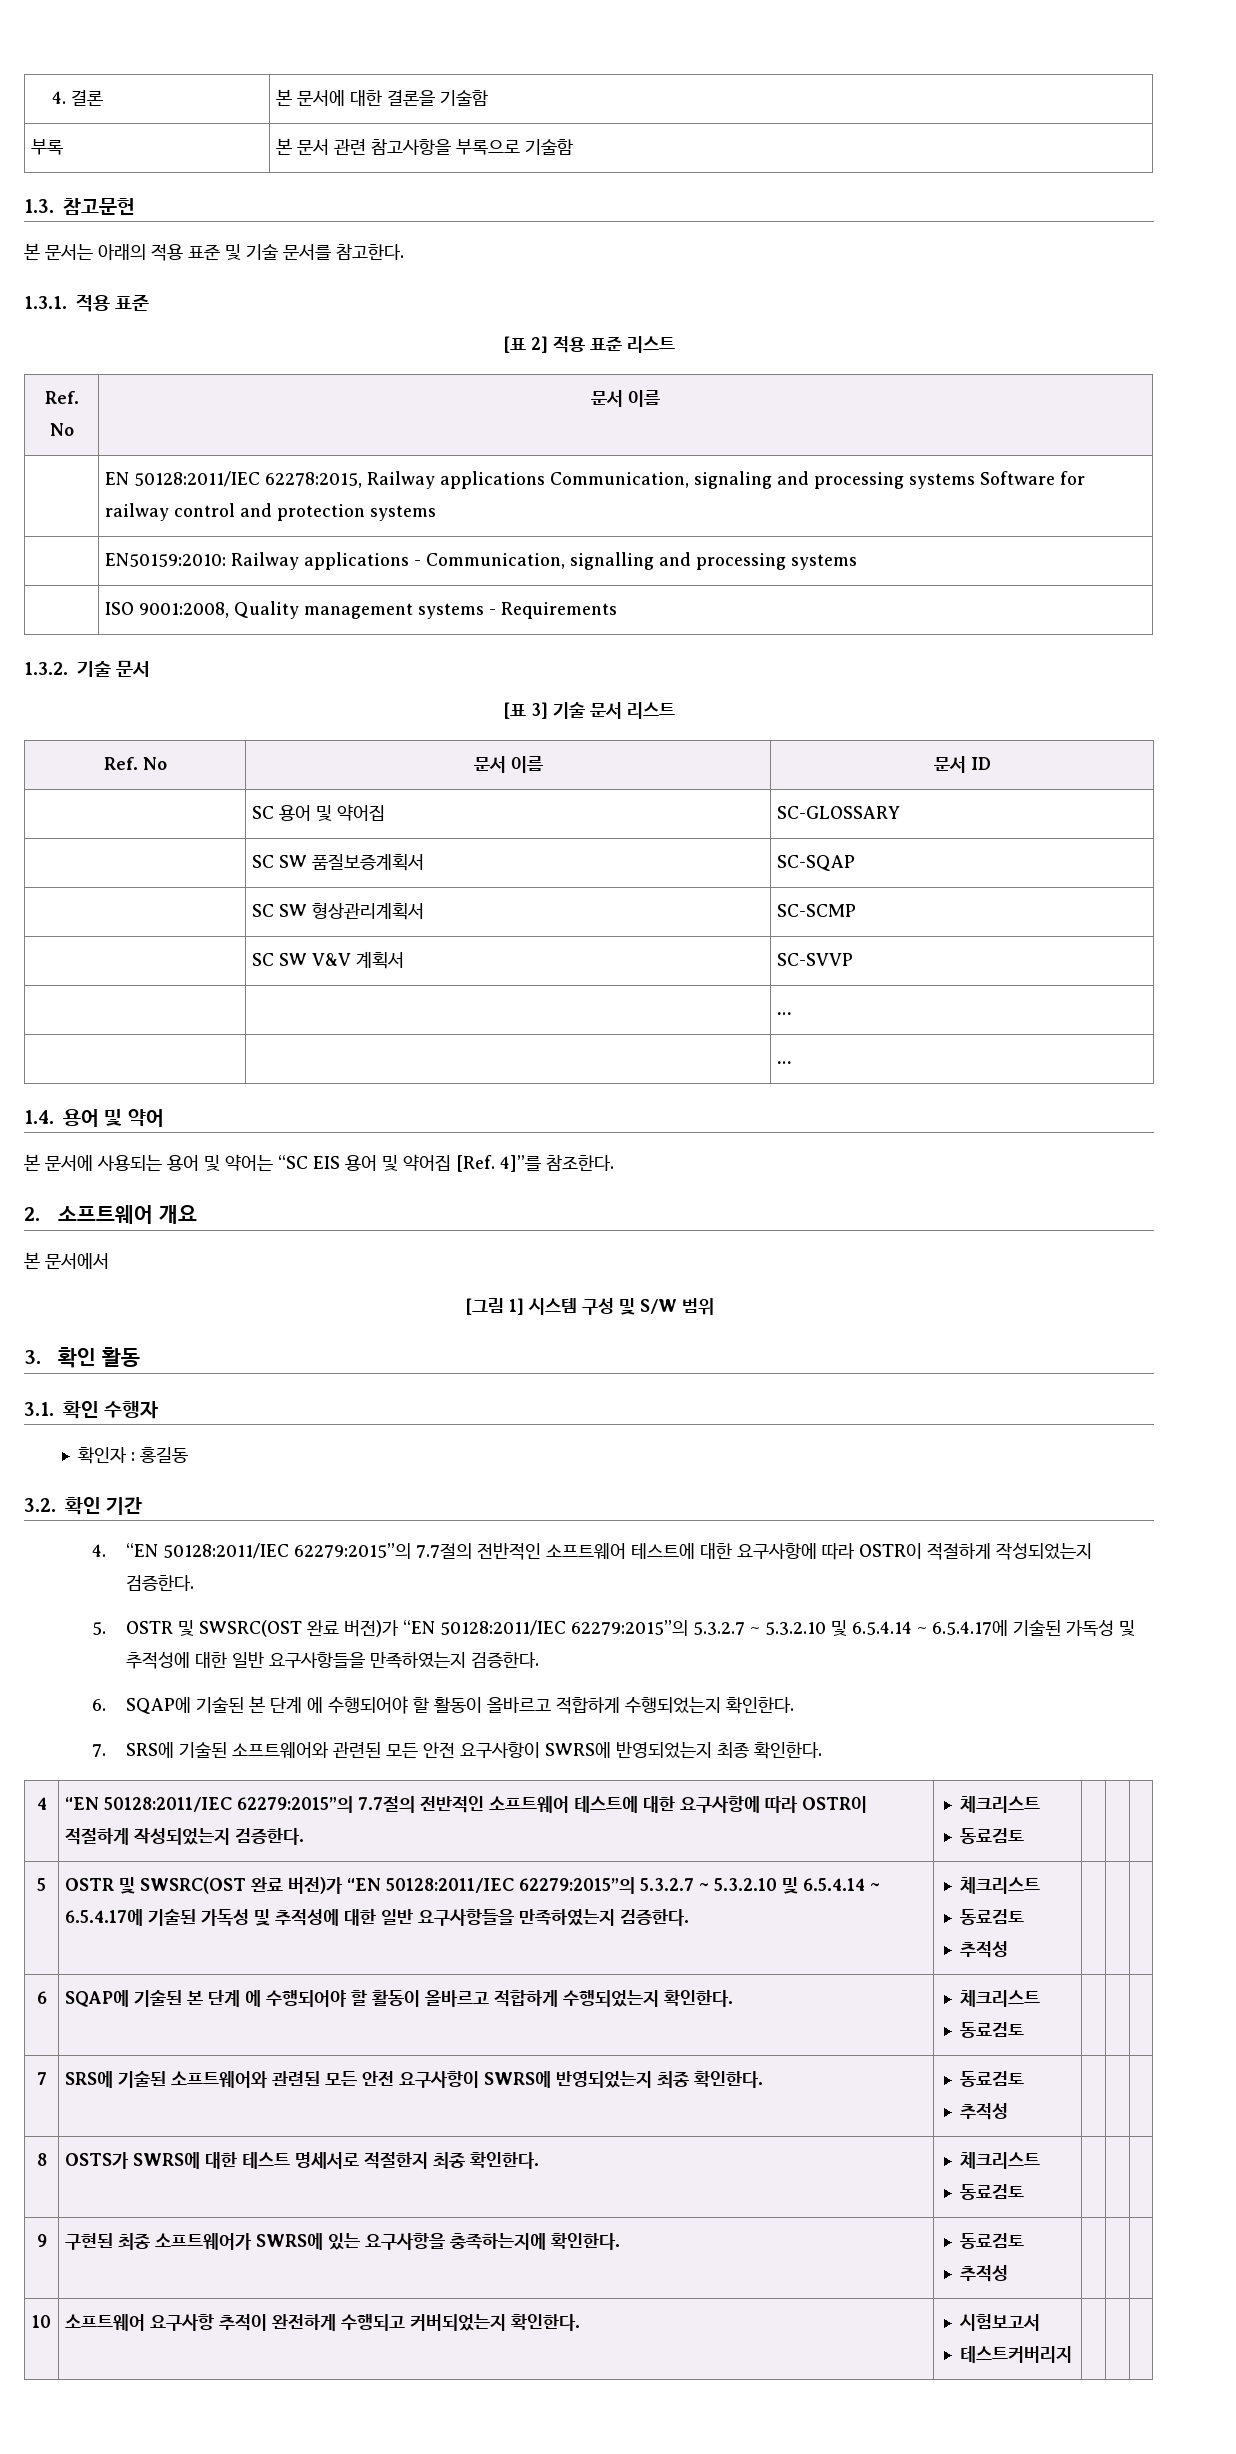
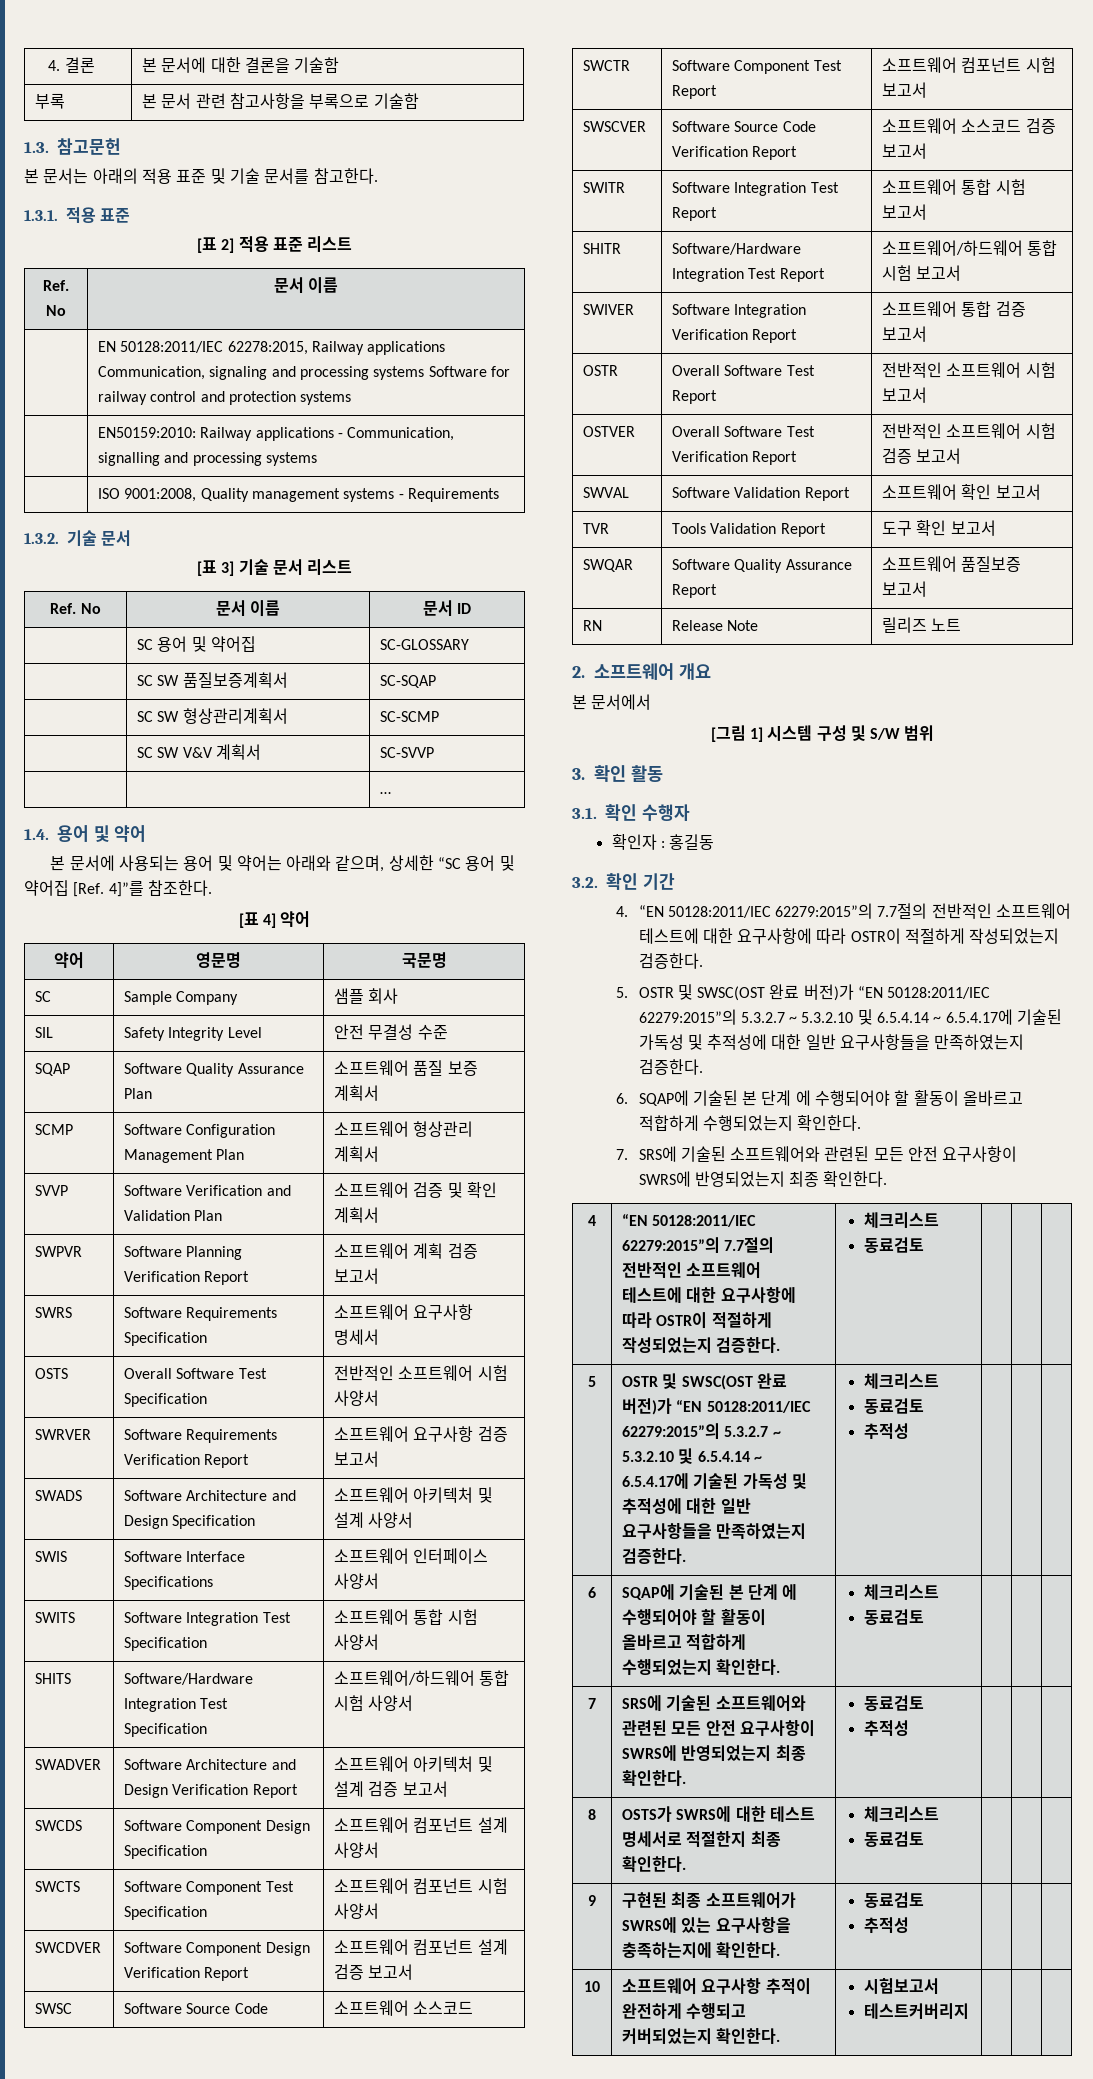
[777,1061,793,1064] // | | … -> (392, 793) none
[278,1155,340,1169] “SC EIS -> [286,855,462,872] 아래와 같으며, 상세한 “SC
(614, 1163) none -> [238,911,311,928] [54,952,84,969] [195,952,241,968] [401,952,447,968] [35,991,52,1002] [124,991,239,1005] [334,988,399,1004] [35,1027,54,1038] [124,1027,262,1041] [334,1024,448,1040] [35,1063,71,1076] [124,1063,304,1077] [124,1088,153,1099] [334,1060,478,1076] [334,1085,380,1101] [35,1124,74,1135] [124,1124,276,1138] [124,1149,245,1163] [334,1121,474,1137] [334,1146,380,1162] [35,1185,69,1196] [124,1185,291,1196] [124,1210,223,1221] [334,1182,498,1198] [334,1207,380,1223] [35,1246,83,1257] [124,1246,243,1260] [124,1271,250,1285] [334,1243,478,1259] [334,1268,380,1284] [35,1307,73,1318] [124,1307,278,1321] [124,1332,208,1346] [334,1304,474,1320] [334,1329,380,1345] [35,1368,69,1379] [124,1368,267,1379] [124,1393,208,1407] [334,1365,508,1381] [334,1390,380,1406] [35,1429,92,1440] [124,1429,278,1443] [124,1454,250,1468] [334,1426,508,1442] [334,1451,380,1467] [35,1490,83,1501] [124,1490,296,1501] [124,1515,256,1529] [334,1487,493,1503] [334,1512,414,1528] [35,1551,68,1562] [124,1551,246,1562] [124,1576,214,1590] [334,1548,489,1564] [334,1573,380,1589] [35,1612,76,1623] [124,1612,291,1626] [124,1637,208,1651] [334,1609,478,1625] [334,1634,380,1650] [35,1673,72,1684] [124,1673,254,1685] [124,1698,229,1712] [124,1723,208,1737] [334,1670,510,1686] [334,1695,414,1711] [35,1759,102,1770] [124,1759,296,1770] [124,1784,298,1798] [334,1756,493,1772] [334,1781,448,1797] [35,1820,83,1831] [124,1820,310,1834] [124,1845,208,1859] [334,1817,508,1833] [334,1842,380,1858] [35,1881,81,1892] [124,1881,294,1895] [124,1906,208,1920] [334,1878,508,1894] [334,1903,380,1919] [35,1942,102,1953] [124,1942,310,1956] [124,1967,250,1981] [334,1939,508,1955] [334,1964,414,1980] [35,2003,73,2014] [124,2003,268,2014] [334,2000,474,2016] [583,60,631,71] [672,60,842,74] [672,85,718,99] [882,57,1056,73] [882,82,928,98] [583,121,647,132] [672,121,816,132] [672,146,798,160] [882,118,1056,134] [882,143,928,159] [583,182,626,193] [672,182,839,196] [672,207,718,221] [882,179,1026,195] [882,204,928,220] [583,243,622,254] [672,243,802,255] [672,268,825,282] [882,240,1058,256] [882,265,962,281] [583,304,635,315] [672,304,807,318] [672,329,798,343] [882,301,1026,317] [882,326,928,342] [583,365,619,376] [672,365,815,376] [672,390,718,404] [882,362,1056,378] [882,387,928,403] [583,426,636,437] [672,426,815,437] [672,451,798,465] [882,423,1056,439] [882,448,962,464] [583,487,630,498] [672,487,850,501] [882,484,1041,500] [583,523,610,534] [672,523,826,537] [882,520,996,536] [583,559,634,572] [672,559,852,573] [672,584,718,598] [882,556,1022,572] [882,581,928,597] [583,620,603,631] [672,620,759,631] [882,617,962,633] // [표 4] 약어 // 약어 | 영문명 | 국문명 // SC | Sample Company | 샘플 회사 // SIL | Safety Integrity Level | 안전 무결성 수준 // SQAP | Software Quality Assurance Plan | 소프트웨어 품질 보증 계획서 // SCMP | Software Configuration Management Plan | 소프트웨어 형상관리 계획서 // SVVP | Software Verification and Validation Plan | 소프트웨어 검증 및 확인 계획서 // SWPVR | Software Planning Verification Report | 소프트웨어 계획 검증 보고서 // SWRS | Software Requirements Specification | 소프트웨어 요구사항 명세서 // OSTS | Overall Software Test Specification | 전반적인 소프트웨어 시험 사양서 // SWRVER | Software Requirements Verification Report | 소프트웨어 요구사항 검증 보고서 // SWADS | Software Architecture and Design Specification | 소프트웨어 아키텍처 및 설계 사양서 // SWIS | Software Interface Specifications | 소프트웨어 인터페이스 사양서 // SWITS | Software Integration Test Specification | 소프트웨어 통합 시험 사양서 // SHITS | Software/Hardware Integration Test Specification | 소프트웨어/하드웨어 통합 시험 사양서 // SWADVER | Software Architecture and Design Verification Report | 소프트웨어 아키텍처 및 설계 검증 보고서 // SWCDS | Software Component Design Specification | 소프트웨어 컴포넌트 설계 사양서 // SWCTS | Software Component Test Specification | 소프트웨어 컴포넌트 시험 사양서 // SWCDVER | Software Component Design Verification Report | 소프트웨어 컴포넌트 설계 검증 보고서 // SWSC | Software Source Code | 소프트웨어 소스코드 // SWCTR | Software Component Test Report | 소프트웨어 컴포넌트 시험 보고서 // SWSCVER | Software Source Code Verification Report | 소프트웨어 소스코드 검증 보고서 // SWITR | Software Integration Test Report | 소프트웨어 통합 시험 보고서 // SHITR | Software/Hardware Integration Test Report | 소프트웨어/하드웨어 통합 시험 보고서 // SWIVER | Software Integration Verification Report | 소프트웨어 통합 검증 보고서 // OSTR | Overall Software Test Report | 전반적인 소프트웨어 시험 보고서 // OSTVER | Overall Software Test Verification Report | 전반적인 소프트웨어 시험 검증 보고서 // SWVAL | Software Validation Report | 소프트웨어 확인 보고서 // TVR | Tools Validation Report | 도구 확인 보고서 // SWQAR | Software Quality Assurance Report | 소프트웨어 품질보증 보고서 // RN | Release Note | 릴리즈 노트
[199,1620,303,1637] SWSRC(OST -> [697,986,766,1001] SWSC(OST
[140,1877,247,1894] SWSRC(OST -> [681,1375,753,1390] SWSC(OST

